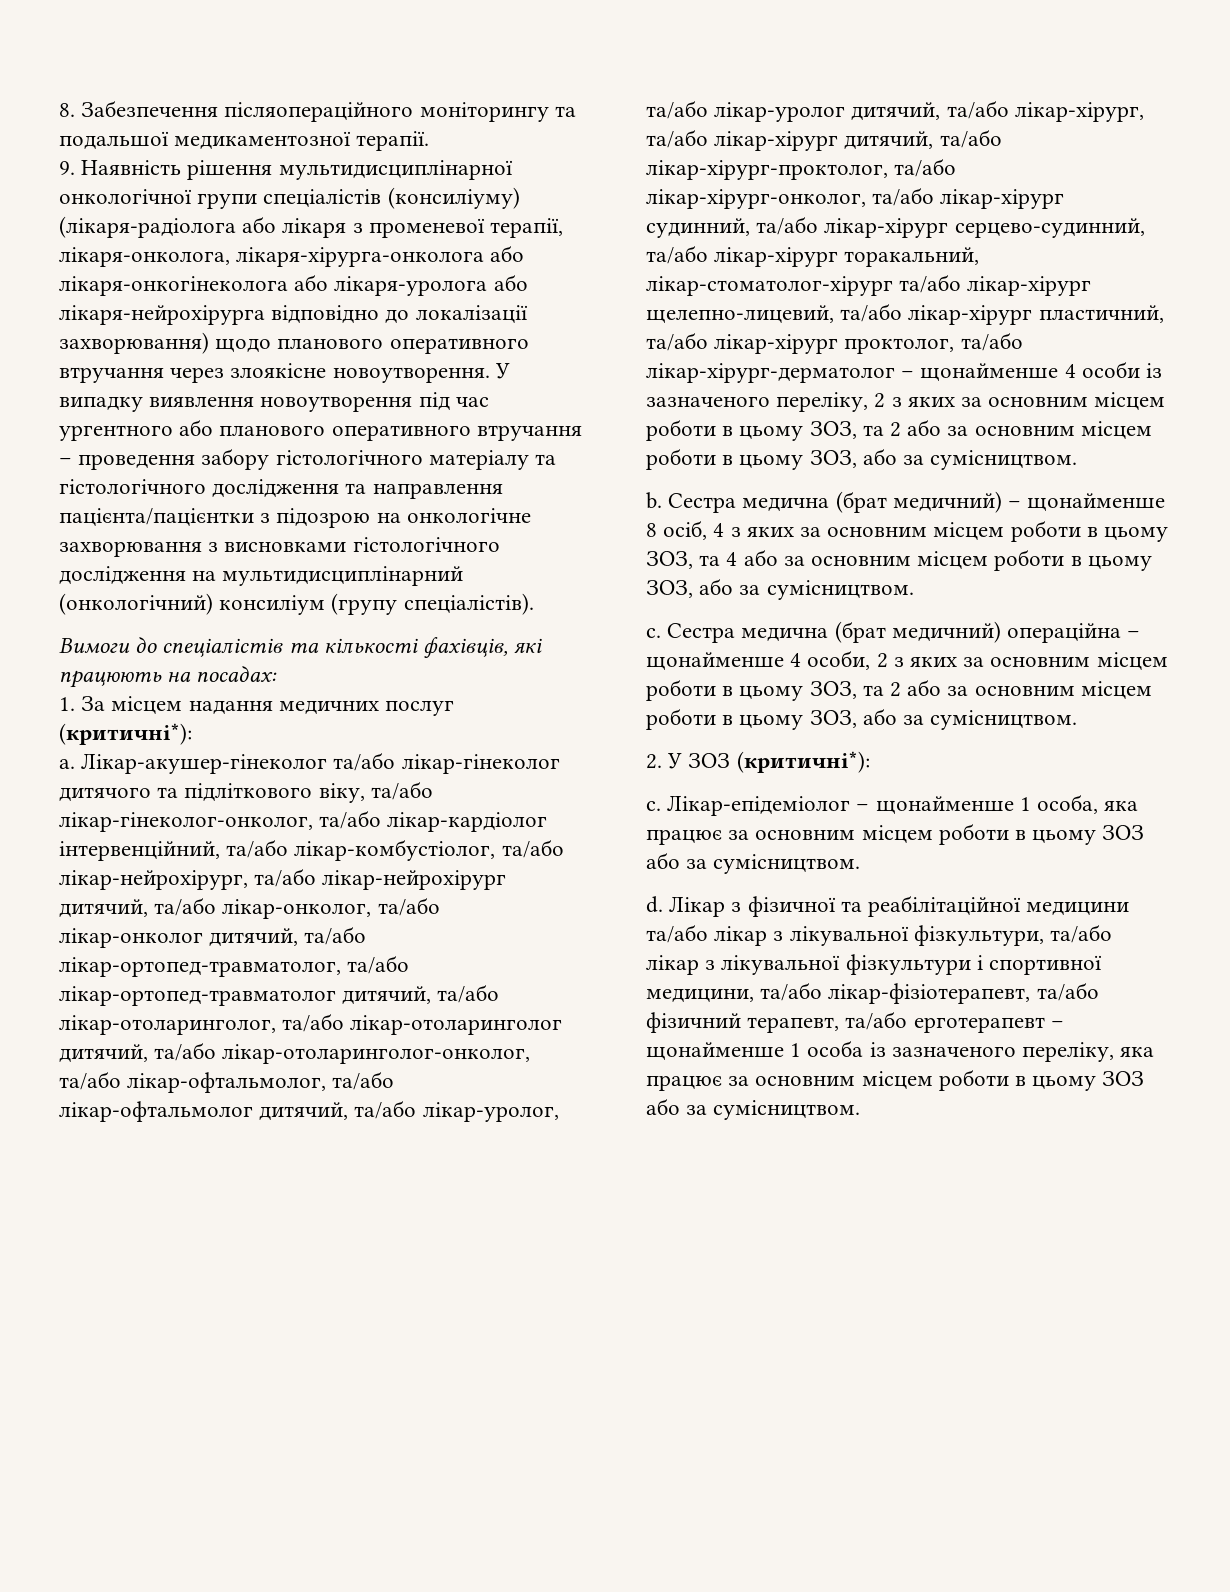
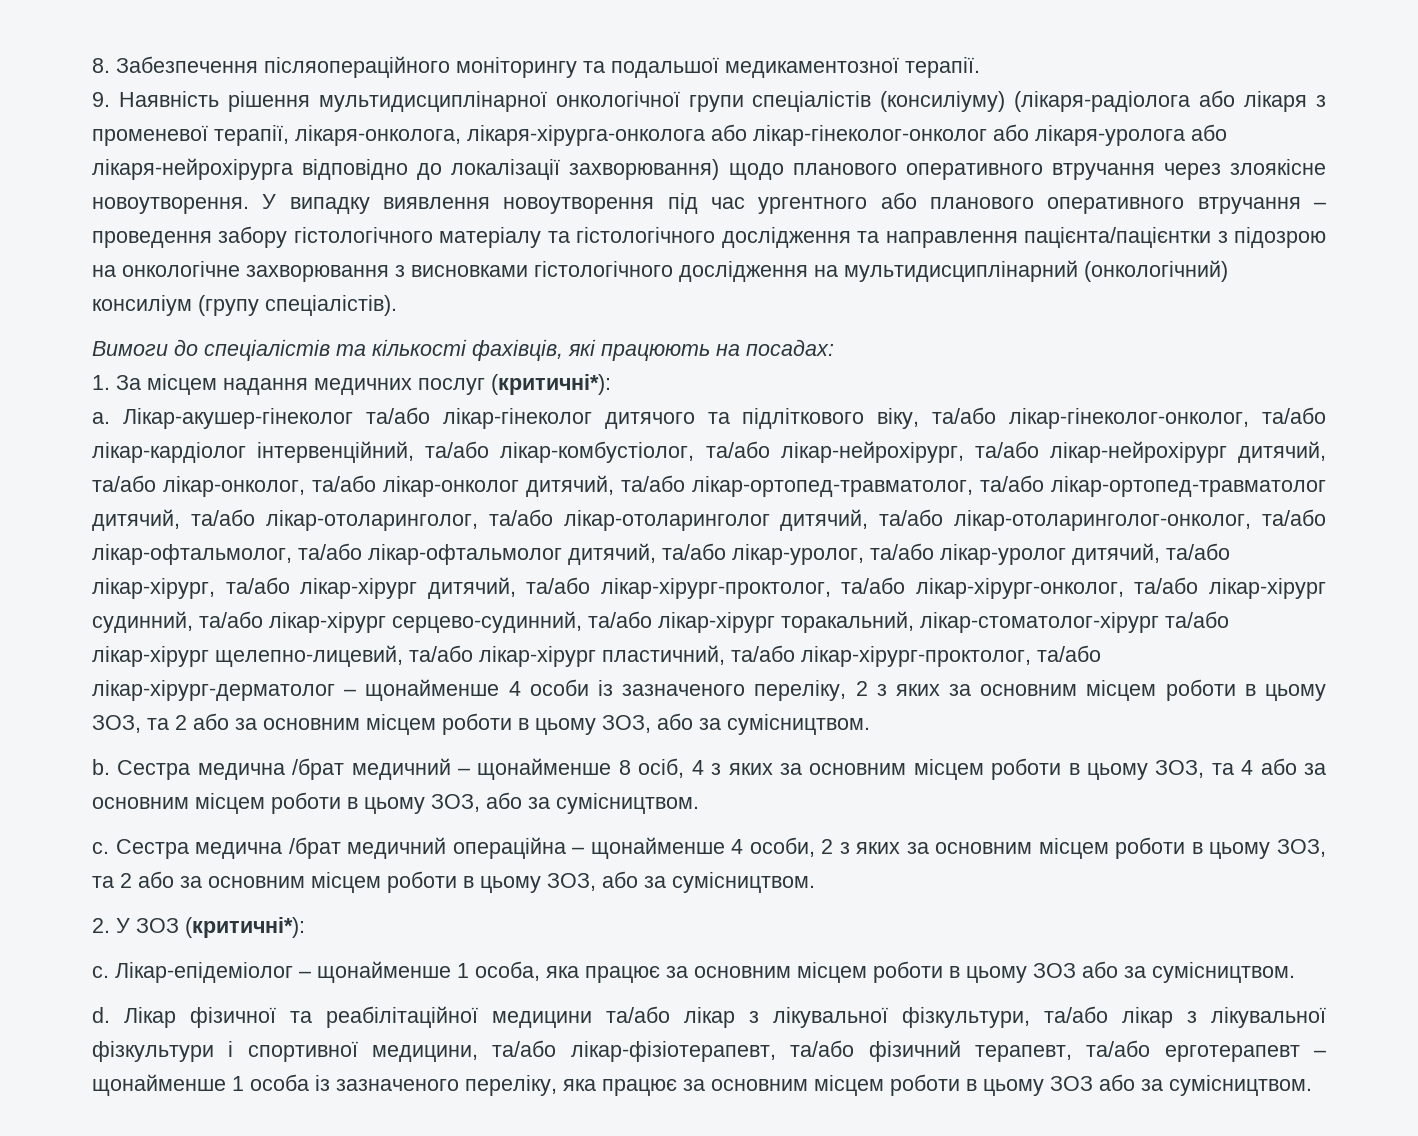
[59,276,288,296] лікаря-онкогінеколога -> [753,125,987,146] лікар-гінеколог-онколог
[714,334,955,354] лікар-хірург проктолог, -> [801,646,1031,667] лікар-хірург-проктолог,
[835,491,1002,513] (брат медичний) -> [292,758,451,780] /брат медичний
[834,621,1001,643] (брат медичний) -> [288,837,447,859] /брат медичний
[731,902,742,912] з -> (176, 1017) none

